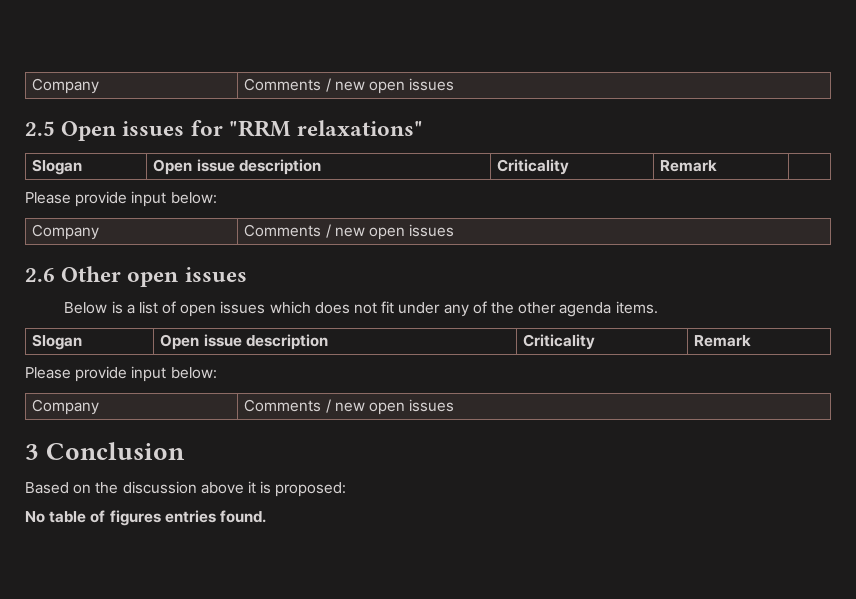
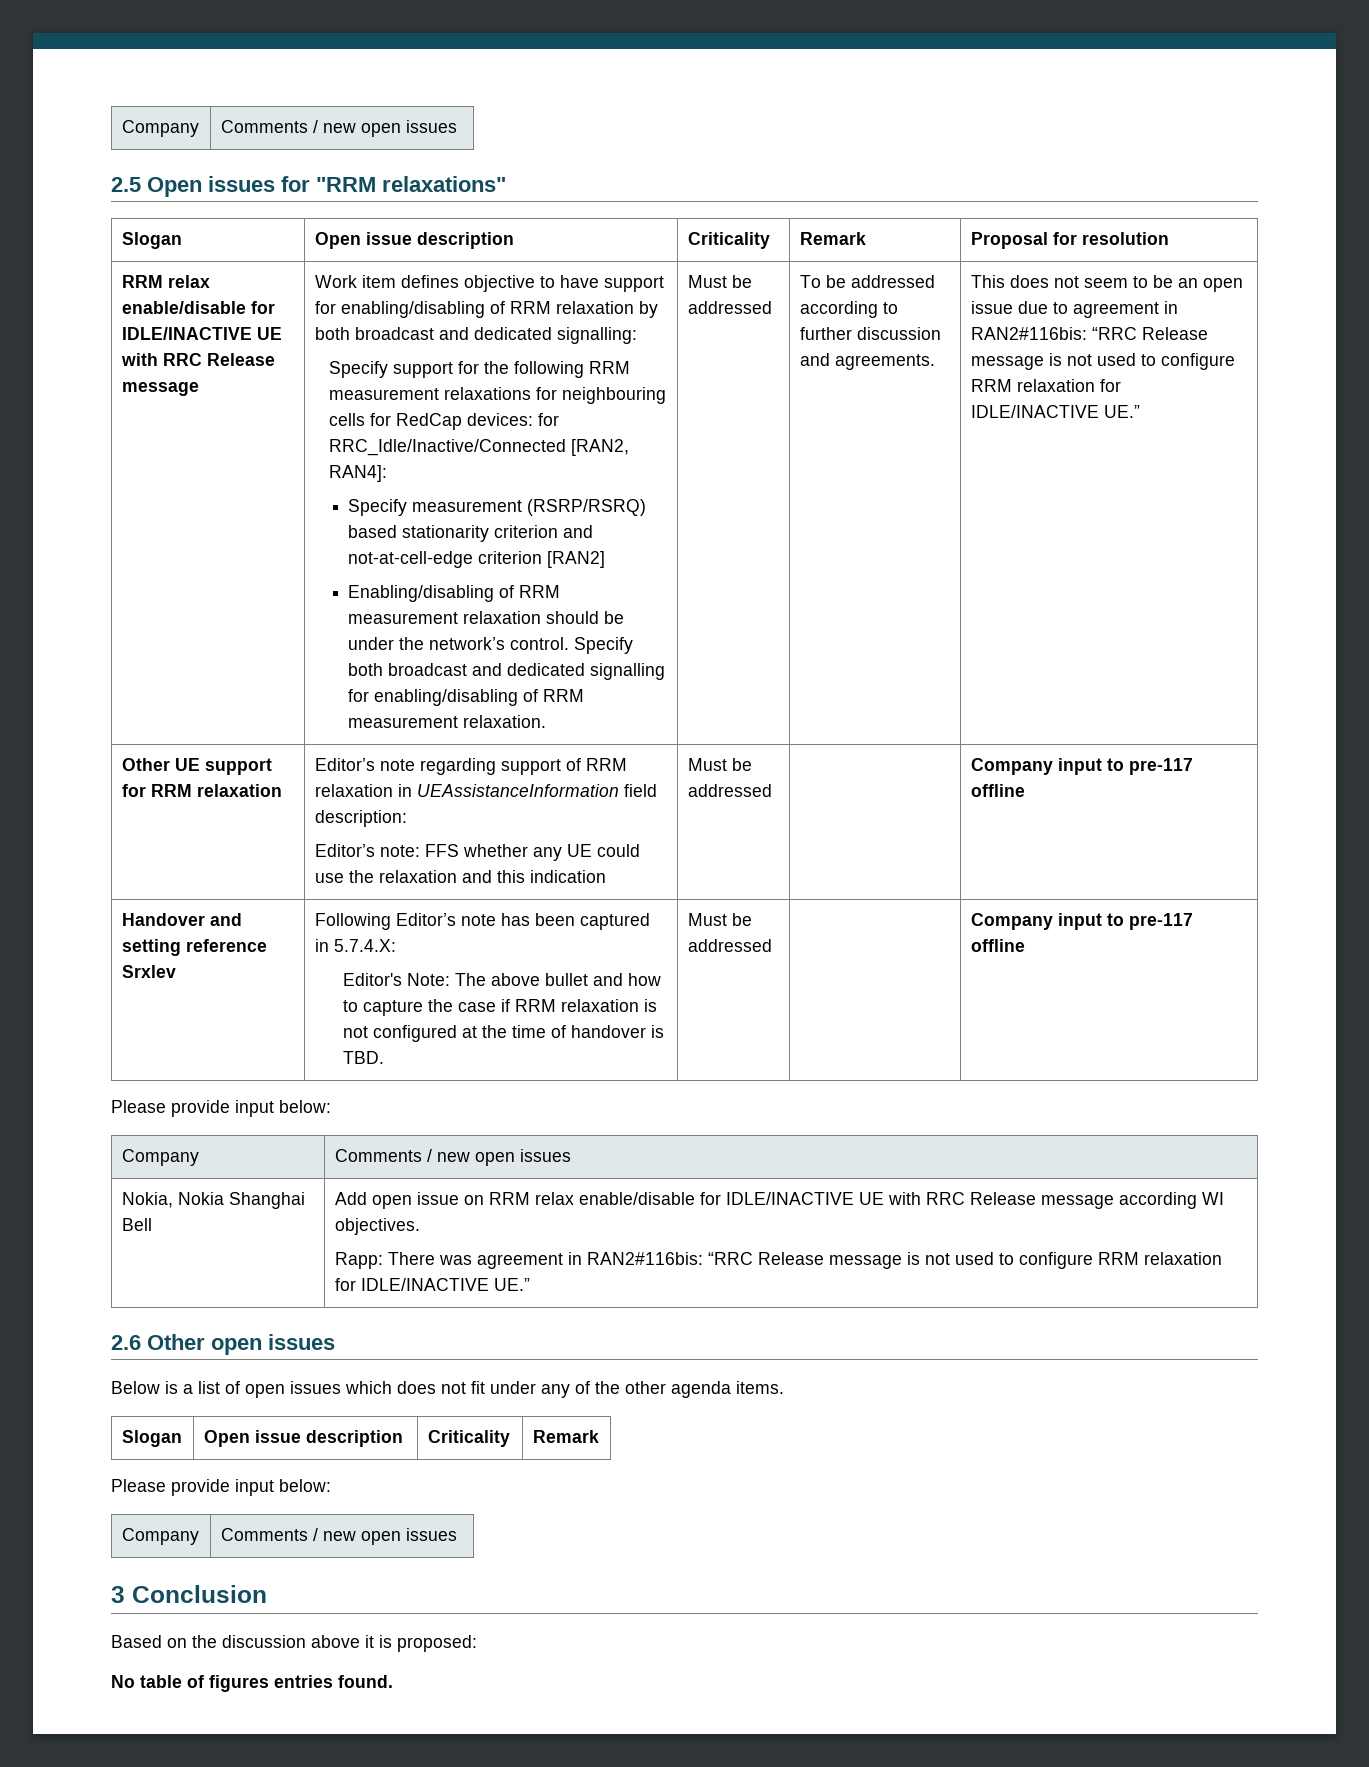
(718, 166) none -> [970,232,1169,249] [121,275,210,288] [121,301,275,314] [121,327,282,340] [120,353,275,366] [121,382,199,396] [314,275,664,292] [314,301,658,318] [314,327,637,344] [329,361,631,378] [329,387,667,404] [329,413,560,430] [329,439,630,456] [329,465,388,482] [348,499,647,516] [348,525,594,542] [348,551,606,568] [348,585,561,602] [348,611,625,624] [348,637,634,654] [348,663,666,680] [348,689,585,706] [348,715,547,728] [687,275,752,288] [687,301,772,314] [799,275,935,288] [799,301,898,318] [799,327,941,340] [799,353,935,370] [970,275,1243,292] [970,301,1178,318] [970,327,1208,340] [970,353,1235,370] [970,379,1121,392] [970,405,1140,418] [121,758,272,775] [121,784,282,797] [314,758,627,775] [314,784,657,797] [314,810,407,827] [314,844,640,861] [314,870,606,883] [687,758,752,771] [687,784,772,797] [970,758,1193,775] [970,784,1025,797] [121,913,242,926] [121,939,267,956] [121,965,176,978] [314,913,650,930] [314,939,396,952] [343,973,662,986] [343,999,658,1016] [343,1025,665,1042] [343,1051,385,1064] [687,913,752,926] [687,939,772,952] [970,913,1193,930] [970,939,1025,952] Proposal for resolution // RRM relax enable/disable for IDLE/INACTIVE UE with RRC Release message | Work item defines objective to have support for enabling/disabling of RRM relaxation by both broadcast and dedicated signalling: // Specify support for the following RRM measurement relaxations for neighbouring cells for RedCap devices: for RRC_Idle/Inactive/Connected [RAN2, RAN4]: // Specify measurement (RSRP/RSRQ) based stationarity criterion and not-at-cell-edge criterion [RAN2] // Enabling/disabling of RRM measurement relaxation should be under the network’s control. Specify both broadcast and dedicated signalling for enabling/disabling of RRM measurement relaxation. | Must be addressed | To be addressed according to further discussion and agreements. | This does not seem to be an open issue due to agreement in RAN2#116bis: “RRC Release message is not used to configure RRM relaxation for IDLE/INACTIVE UE.” // Other UE support for RRM relaxation | Editor’s note regarding support of RRM relaxation in UEAssistanceInformation field description: // Editor’s note: FFS whether any UE could use the relaxation and this indication | Must be addressed | | Company input to pre-117 offline // Handover and setting reference Srxlev | Following Editor’s note has been captured in 5.7.4.X: // Editor's Note: The above bullet and how to capture the case if RRM relaxation is not configured at the time of handover is TBD. | Must be addressed | | Company input to pre-117 offline
(455, 230) none -> [121,1192,305,1209] [121,1218,152,1231] [334,1192,1224,1209] [334,1218,420,1235] [334,1252,1222,1269] [334,1278,530,1291] // Nokia, Nokia Shanghai Bell | Add open issue on RRM relax enable/disable for IDLE/INACTIVE UE with RRC Release message according WI objectives. // Rapp: There was agreement in RAN2#116bis: “RRC Release message is not used to configure RRM relaxation for IDLE/INACTIVE UE.”

